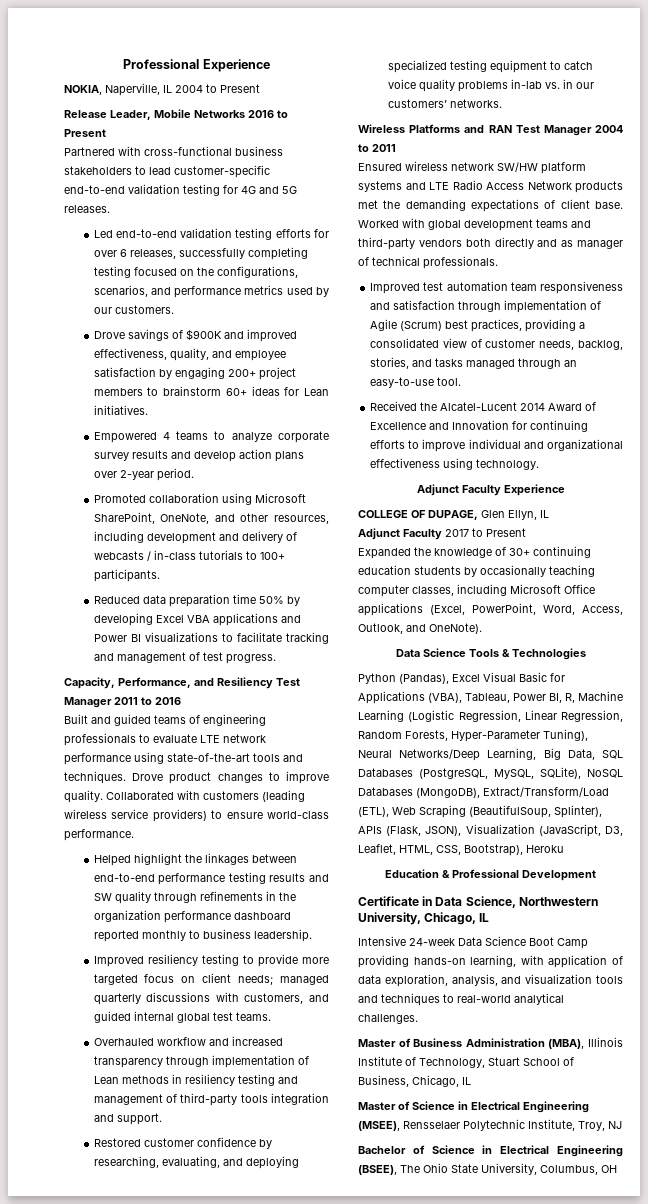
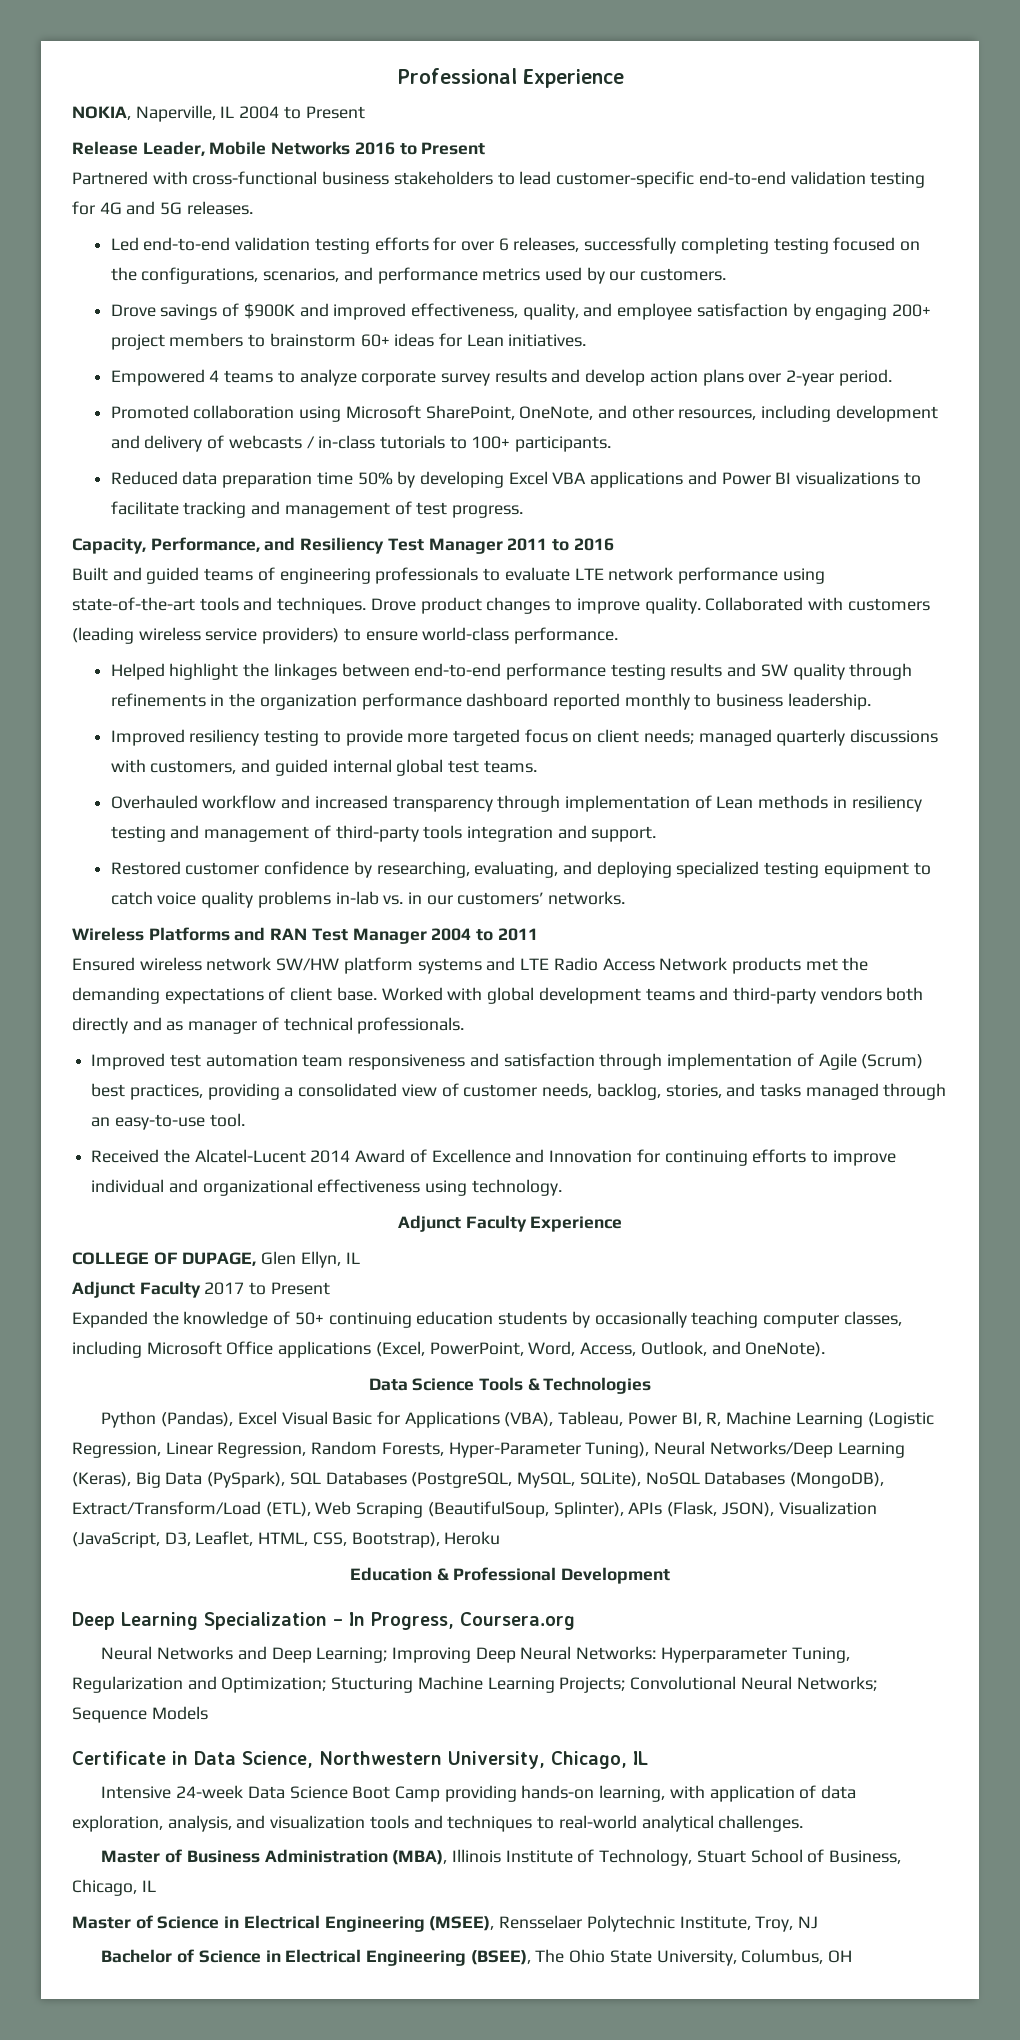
[509,548,530,556] 30+ -> [294,1312,324,1325] 50+
[487,748,595,760] Learning, Big Data, -> [837,1442,905,1458] [72,1471,286,1488] Learning (Keras), Big Data (PySpark),
(596, 875) none -> [72,1612,575,1630] [101,1646,850,1663] [72,1676,877,1693] [72,1706,208,1723] // Deep Learning Specialization – In Progress, Coursera.org // Neural Networks and Deep Learning; Improving Deep Neural Networks: Hyperparameter Tuning, Regularization and Optimization; Stucturing Machine Learning Projects; Convolutional Neural Networks; Sequence Models

